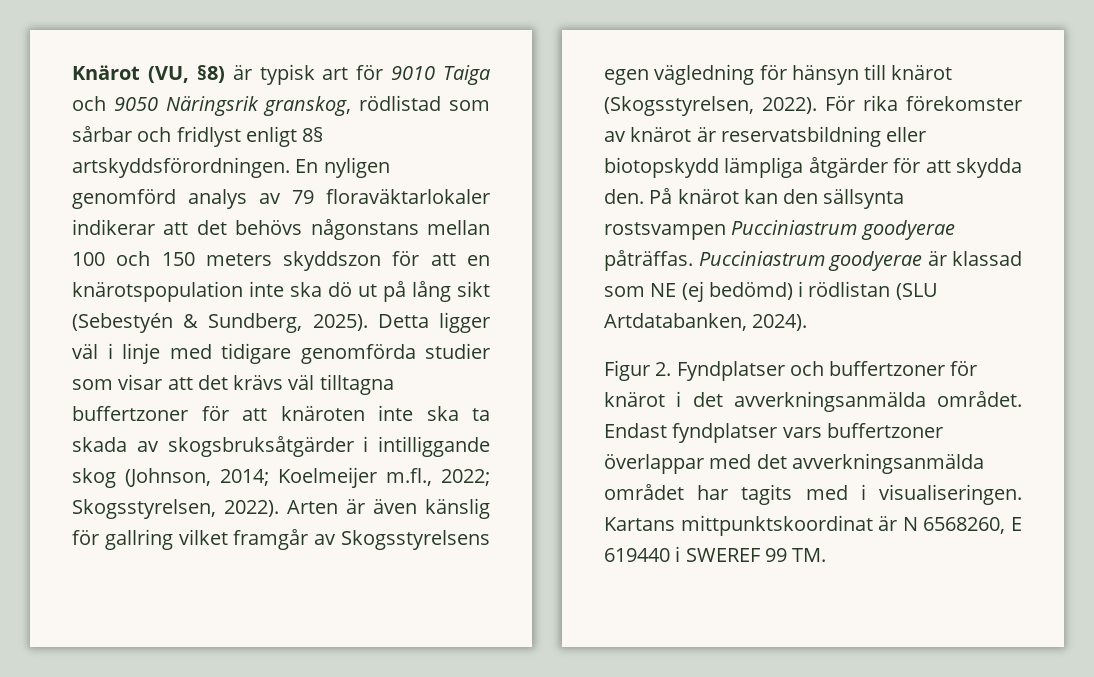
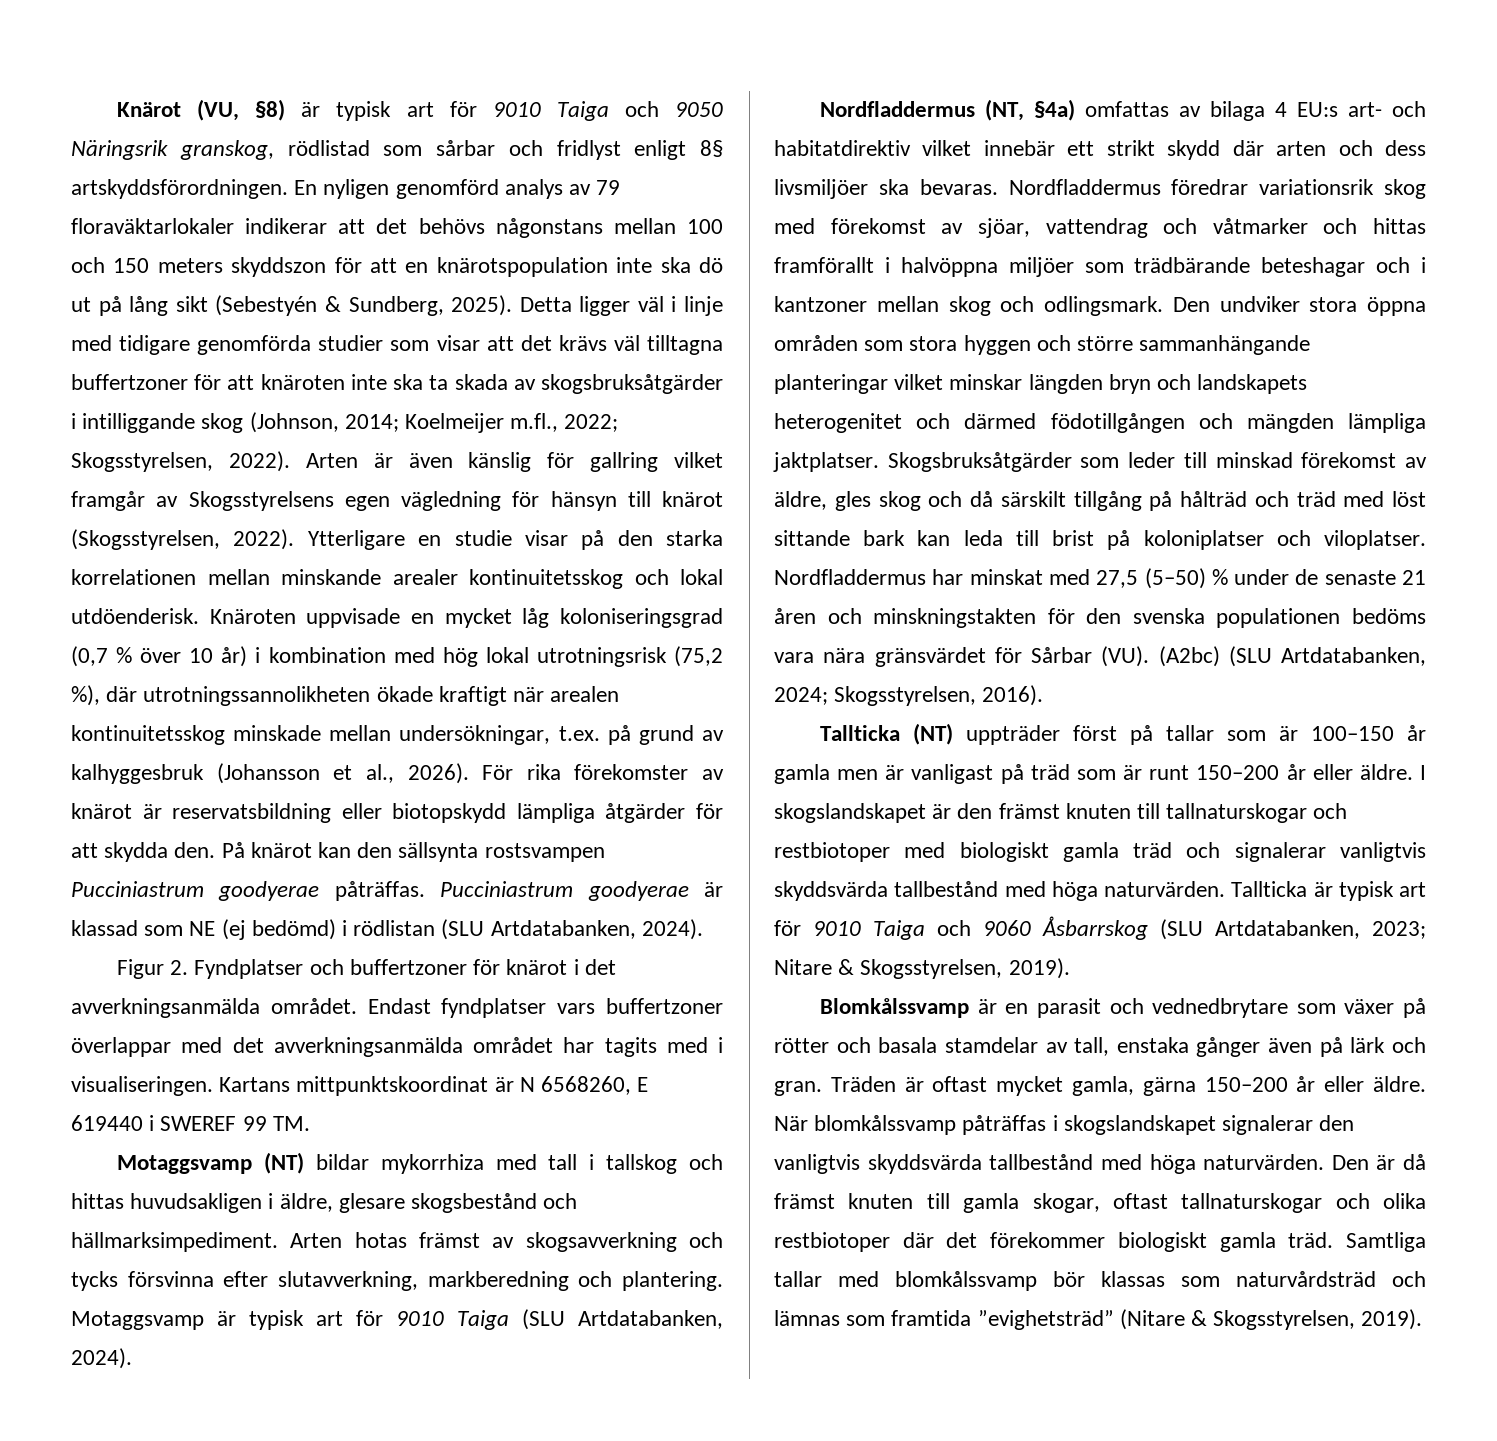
(817, 105) none -> [307,530,723,550] [71,569,723,589] [71,608,723,628] [71,646,723,667] [71,685,620,706] [71,725,724,745] [71,763,469,784] Ytterligare en studie visar på den starka korrelationen mellan minskande arealer kontinuitetsskog och lokal utdöenderisk. Knäroten uppvisade en mycket låg koloniseringsgrad (0,7 % över 10 år) i kombination med hög lokal utrotningsrisk (75,2 %), där utrotningssannolikheten ökade kraftigt när arealen kontinuitetsskog minskade mellan undersökningar, t.ex. på grund av kalhyggesbruk (Johansson et al., 2026).
(827, 555) none -> [117,1152,723,1174] [71,1193,578,1213] [71,1232,723,1252] [71,1271,723,1291] [71,1309,723,1330] [71,1348,132,1369] [820,99,1426,121] [774,140,1426,160] [774,179,1426,199] [774,218,1426,238] [774,257,1426,277] [774,296,1426,316] [774,335,1311,355] [774,374,1308,394] [774,413,1426,433] [773,452,1427,472] [774,491,1426,511] [774,530,1426,550] [774,568,1426,589] [774,608,1426,628] [774,646,1426,667] [774,685,1044,706] [820,723,1426,745] [774,764,1426,784] [774,803,1348,823] [774,842,1426,862] [774,881,1426,901] [774,916,1426,940] [774,958,1070,979] [820,998,1426,1018] [774,1037,1426,1057] [774,1076,1426,1096] [774,1115,1355,1135] [774,1154,1426,1174] [774,1193,1426,1213] [774,1232,1426,1252] [774,1271,1426,1291] [774,1309,1423,1330] // Motaggsvamp (NT) bildar mykorrhiza med tall i tallskog och hittas huvudsakligen i äldre, glesare skogsbestånd och hällmarksimpediment. Arten hotas främst av skogsavverkning och tycks försvinna efter slutavverkning, markberedning och plantering. Motaggsvamp är typisk art för 9010 Taiga (SLU Artdatabanken, 2024). // Nordfladdermus (NT, §4a) omfattas av bilaga 4 EU:s art- och habitatdirektiv vilket innebär ett strikt skydd där arten och dess livsmiljöer ska bevaras. Nordfladdermus föredrar variationsrik skog med förekomst av sjöar, vattendrag och våtmarker och hittas framförallt i halvöppna miljöer som trädbärande beteshagar och i kantzoner mellan skog och odlingsmark. Den undviker stora öppna områden som stora hyggen och större sammanhängande planteringar vilket minskar längden bryn och landskapets heterogenitet och därmed födotillgången och mängden lämpliga jaktplatser. Skogsbruksåtgärder som leder till minskad förekomst av äldre, gles skog och då särskilt tillgång på hålträd och träd med löst sittande bark kan leda till brist på koloniplatser och viloplatser. Nordfladdermus har minskat med 27,5 (5–50) % under de senaste 21 åren och minskningstakten för den svenska populationen bedöms vara nära gränsvärdet för Sårbar (VU). (A2bc) (SLU Artdatabanken, 2024; Skogsstyrelsen, 2016). // Tallticka (NT) uppträder först på tallar som är 100–150 år gamla men är vanligast på träd som är runt 150–200 år eller äldre. I skogslandskapet är den främst knuten till tallnaturskogar och restbiotoper med biologiskt gamla träd och signalerar vanligtvis skyddsvärda tallbestånd med höga naturvärden. Tallticka är typisk art för 9010 Taiga och 9060 Åsbarrskog (SLU Artdatabanken, 2023; Nitare & Skogsstyrelsen, 2019). // Blomkålssvamp är en parasit och vednedbrytare som växer på rötter och basala stamdelar av tall, enstaka gånger även på lärk och gran. Träden är oftast mycket gamla, gärna 150–200 år eller äldre. När blomkålssvamp påträffas i skogslandskapet signalerar den vanligtvis skyddsvärda tallbestånd med höga naturvärden. Den är då främst knuten till gamla skogar, oftast tallnaturskogar och olika restbiotoper där det förekommer biologiskt gamla träd. Samtliga tallar med blomkålssvamp bör klassas som naturvårdsträd och lämnas som framtida ”evighetsträd” (Nitare & Skogsstyrelsen, 2019).

